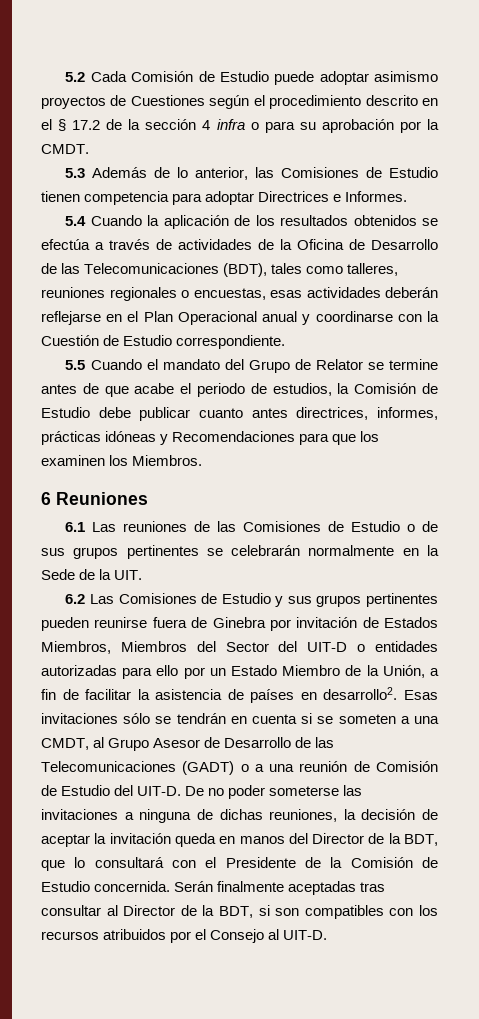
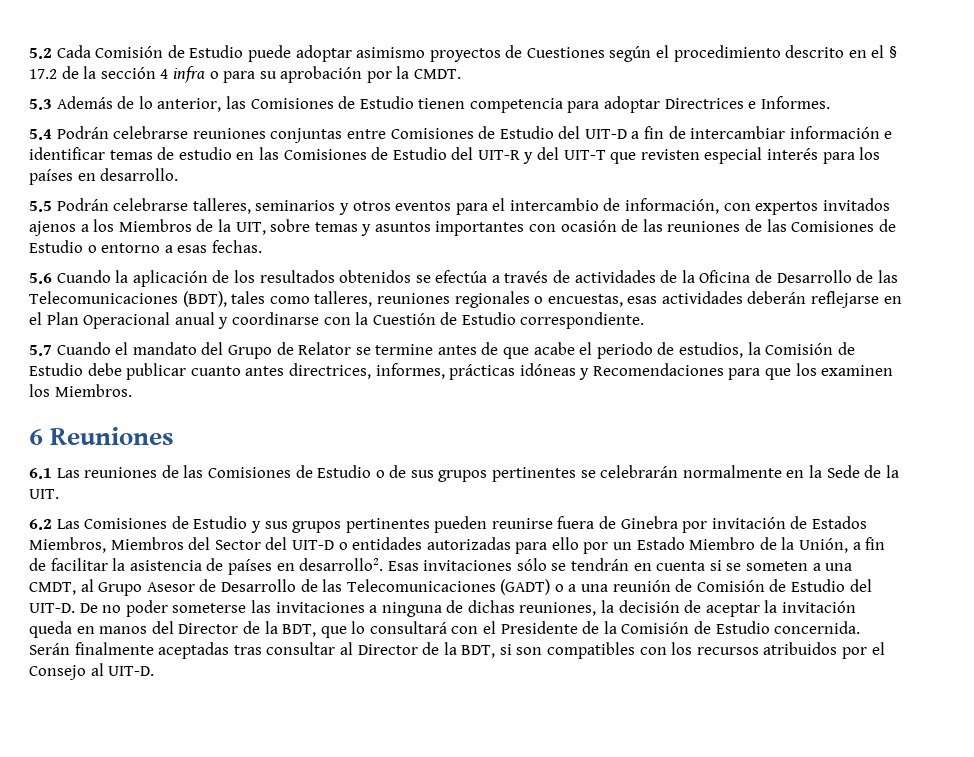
(87, 221) none -> [56,126,893,143] [29,147,881,164] [29,168,179,185] [29,198,890,215] [29,219,896,236] [29,240,262,253] [29,273,52,284] Podrán celebrarse reuniones conjuntas entre Comisiones de Estudio del UIT-D a fin de intercambiar información e identificar temas de estudio en las Comisiones de Estudio del UIT-R y del UIT-T que revisten especial interés para los países en desarrollo. // 5.5 Podrán celebrarse talleres, seminarios y otros eventos para el intercambio de información, con expertos invitados ajenos a los Miembros de la UIT, sobre temas y asuntos importantes con ocasión de las reuniones de las Comisiones de Estudio o entorno a esas fechas. // 5.6
[65,360,86,370] 5.5 -> [29,345,52,356] 5.7

